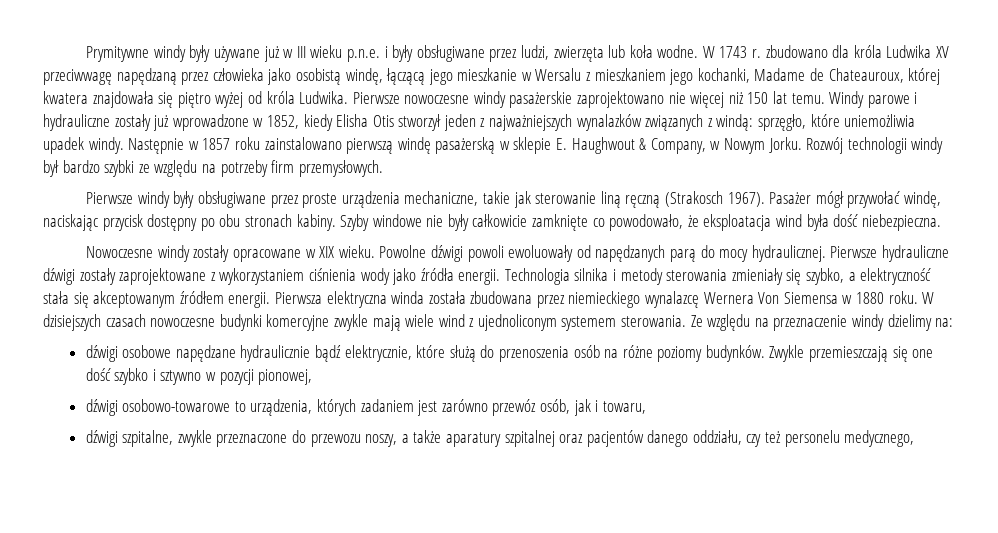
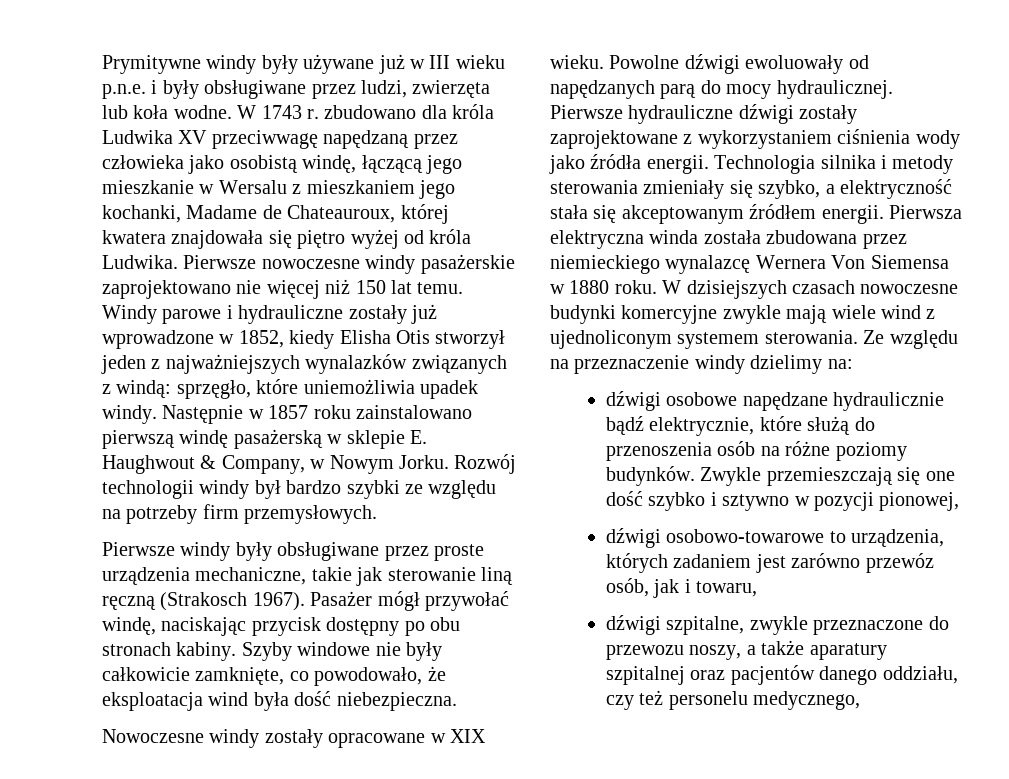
[532,214,589,231] zamknięte -> [195,667,285,685] zamknięte,
[467,245,504,262] powoli -> (740, 64) none

